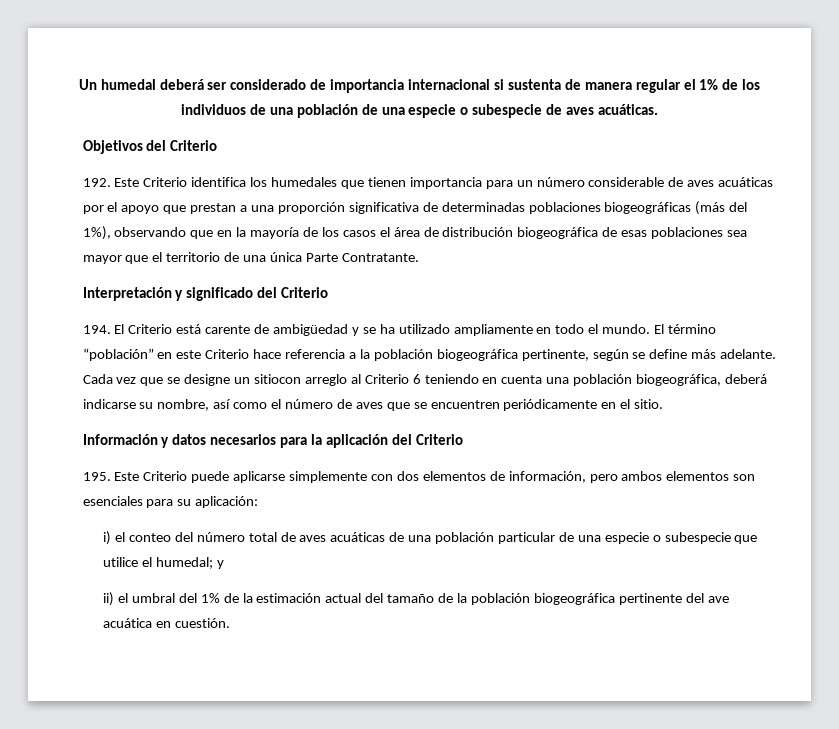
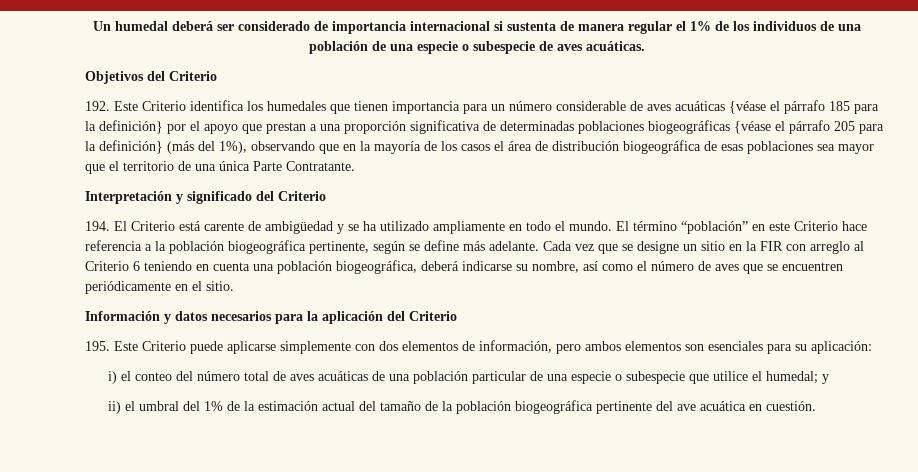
(774, 182) none -> [729,100,880,114] [85,120,164,134] {véase el párrafo 185 para la definición}
(692, 208) none -> [734,120,885,134] [85,140,164,154] {véase el párrafo 205 para la definición}
[253,374,301,384] sitiocon -> [701,241,807,251] sitio en la FIR con

